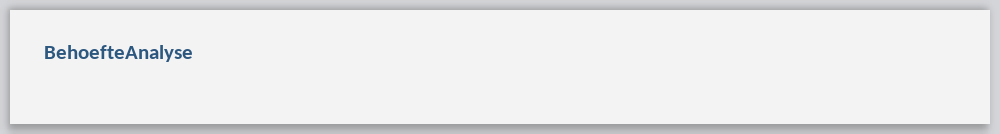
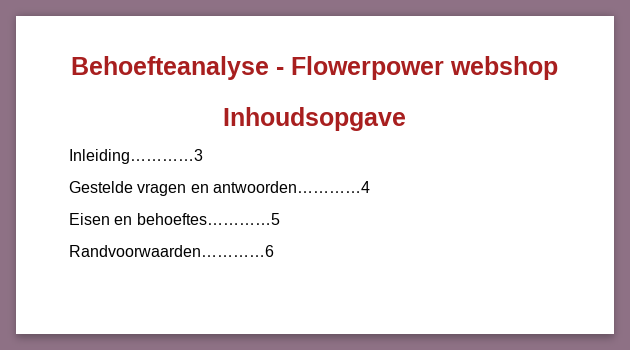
[44,45,193,62] BehoefteAnalyse -> [71,56,558,80] [223,107,406,131] [69,149,203,164] [69,181,370,196] [69,213,280,225] [69,245,274,257] Behoefteanalyse - Flowerpower webshop // Inhoudsopgave // Inleiding…………3 // Gestelde vragen en antwoorden…………4 // Eisen en behoeftes…………5 // Randvoorwaarden…………6

